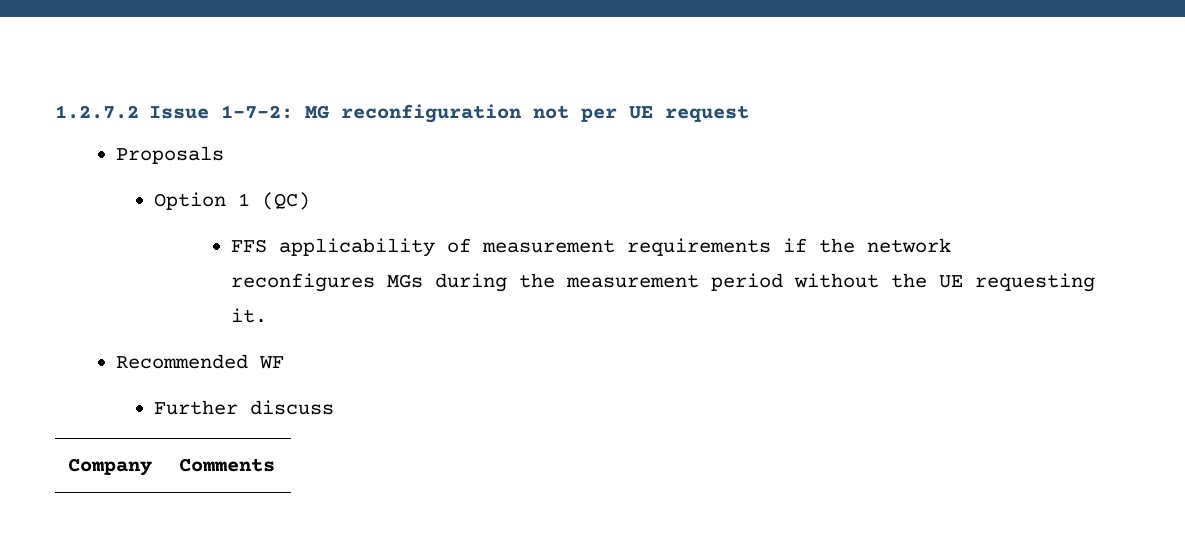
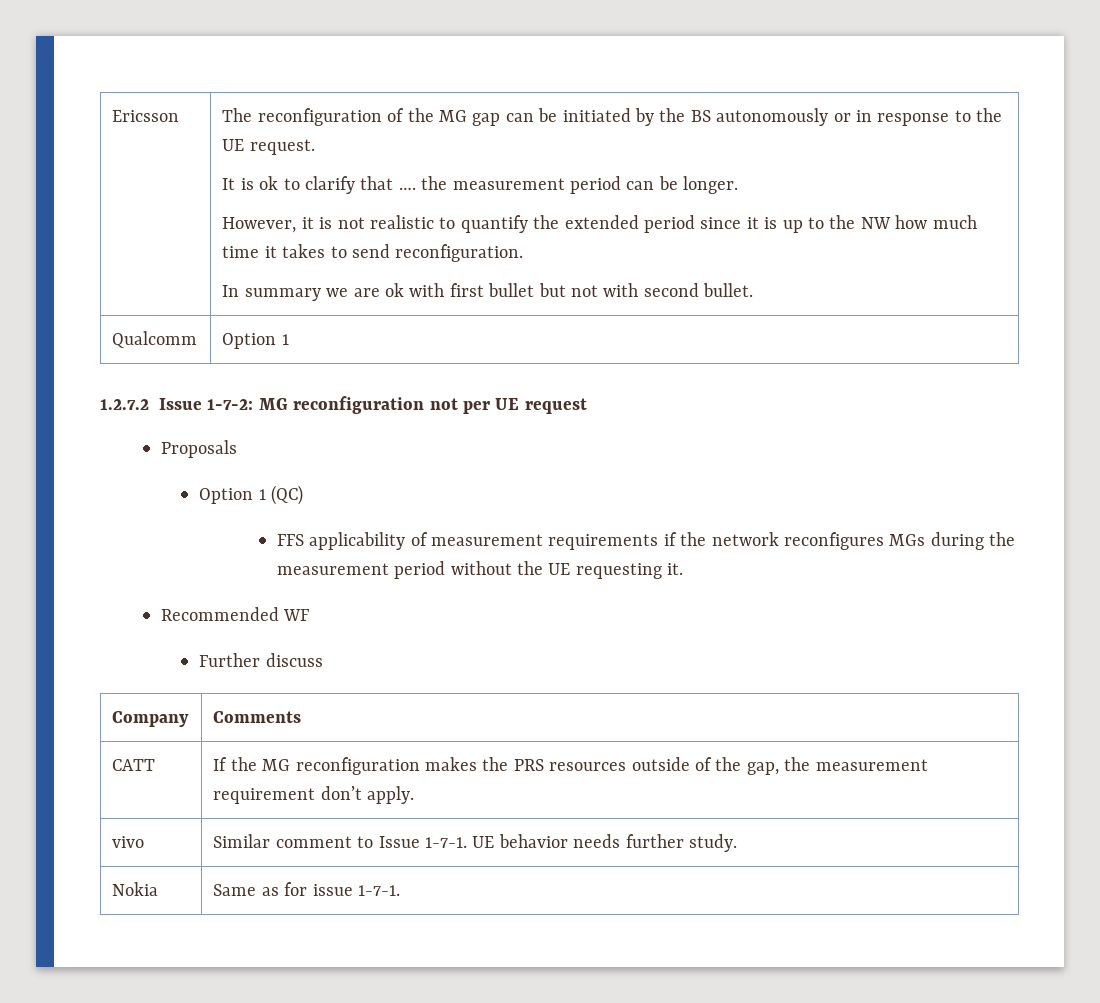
(55, 112) none -> [112,110,180,122] [222,108,1003,126] [222,139,315,155] [222,176,739,194] [222,215,977,233] [222,244,524,262] [222,283,754,301] [112,331,198,348] [222,333,289,349] Ericsson | The reconfiguration of the MG gap can be initiated by the BS autonomously or in response to the UE request. // It is ok to clarify that …. the measurement period can be longer. // However, it is not realistic to quantify the extended period since it is up to the NW how much time it takes to send reconfiguration. // In summary we are ok with first bullet but not with second bullet. // Qualcomm | Option 1 //
(276, 465) none -> [112,759,156,771] [213,757,928,775] [213,786,415,804] [112,836,145,848] [213,834,737,852] [112,882,159,896] [213,882,400,896] // CATT | If the MG reconfiguration makes the PRS resources outside of the gap, the measurement requirement don’t apply. // vivo | Similar comment to Issue 1-7-1. UE behavior needs further study. // Nokia | Same as for issue 1-7-1.

